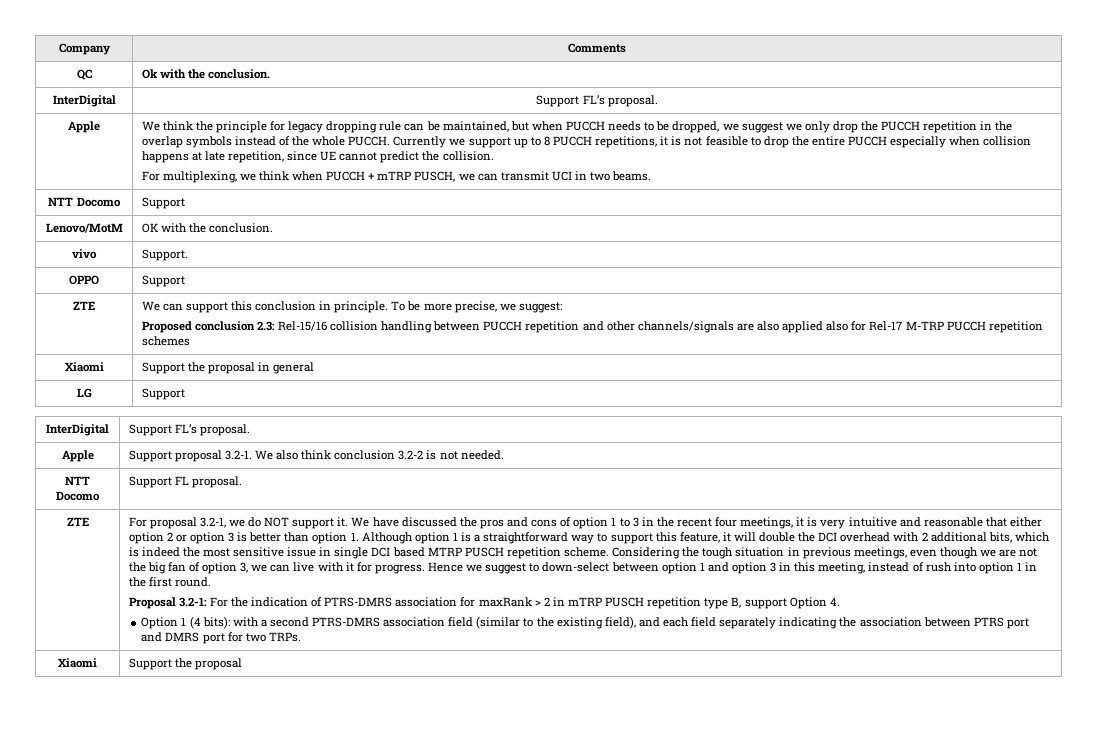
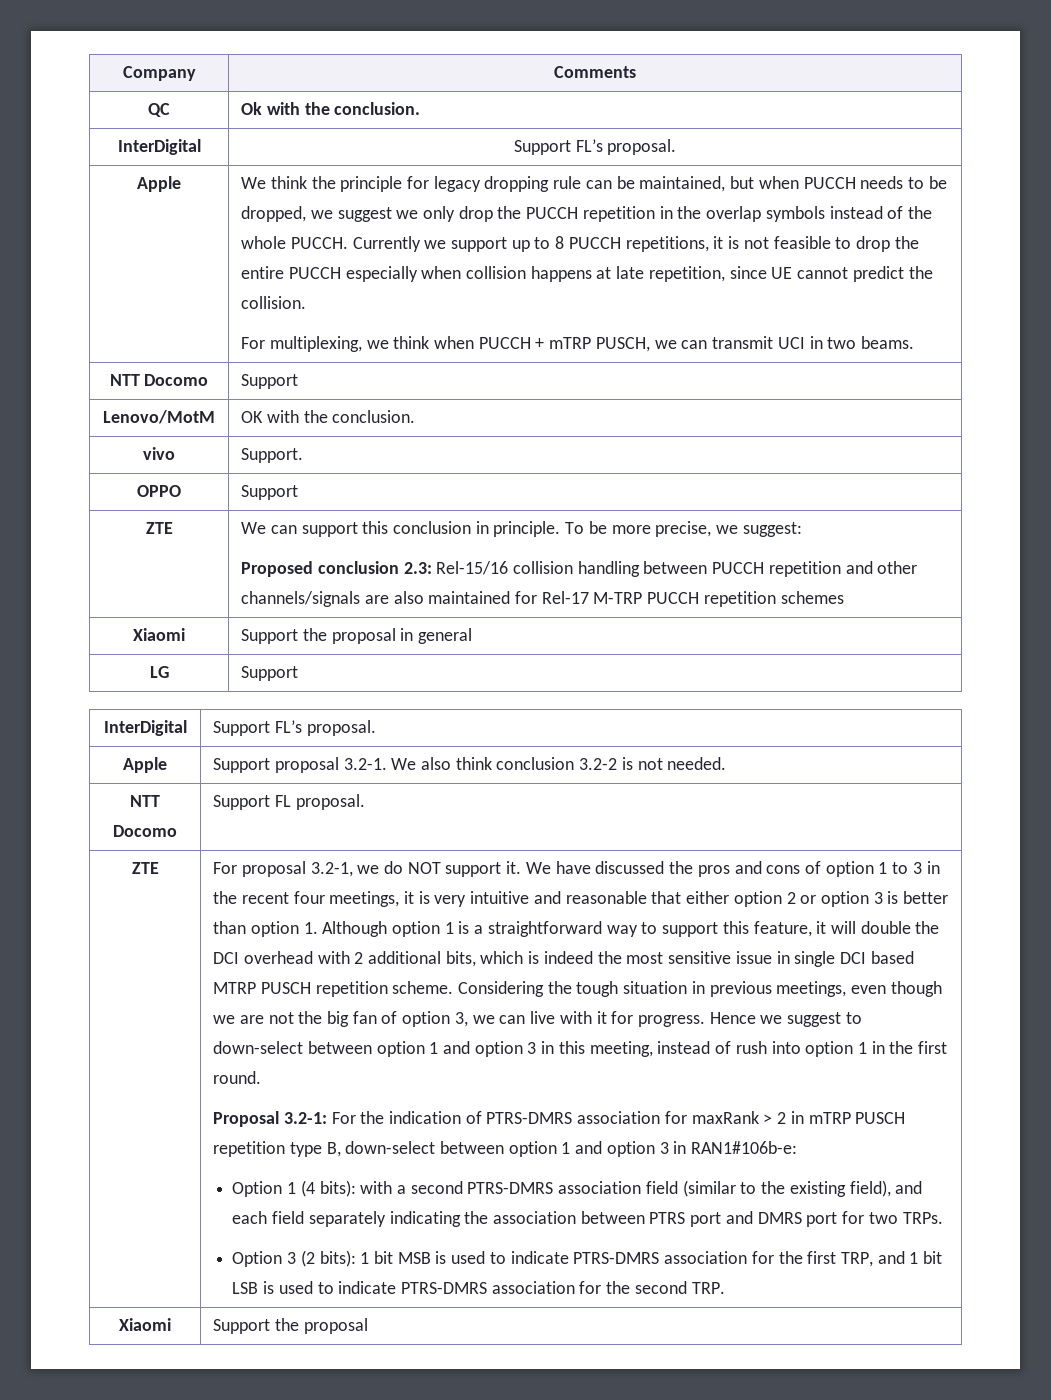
[782,321,849,333] applied also -> [428,591,511,604] maintained
[744,597,840,609] support Option 4. -> [345,1141,798,1157] down-select between option 1 and option 3 in RAN1#106b-e:
(301, 637) none -> [232,1250,943,1267] [232,1281,725,1294] // Option 3 (2 bits): 1 bit MSB is used to indicate PTRS-DMRS association for the first TRP, and 1 bit LSB is used to indicate PTRS-DMRS association for the second TRP.

